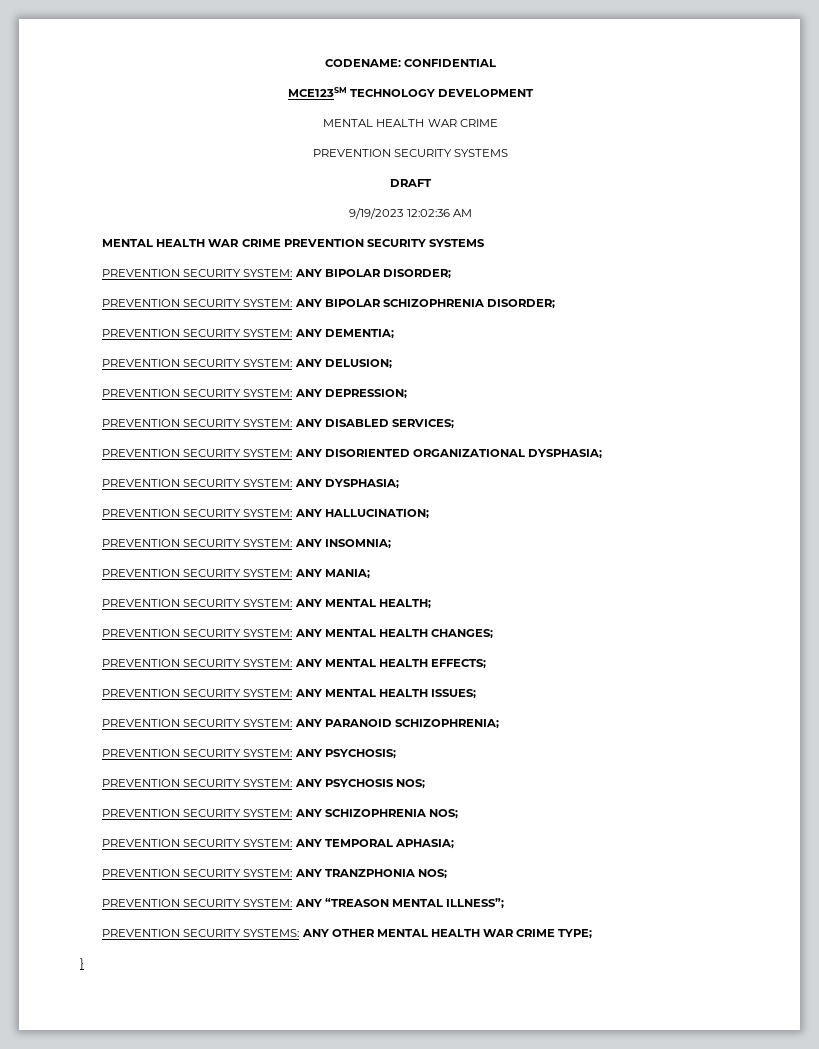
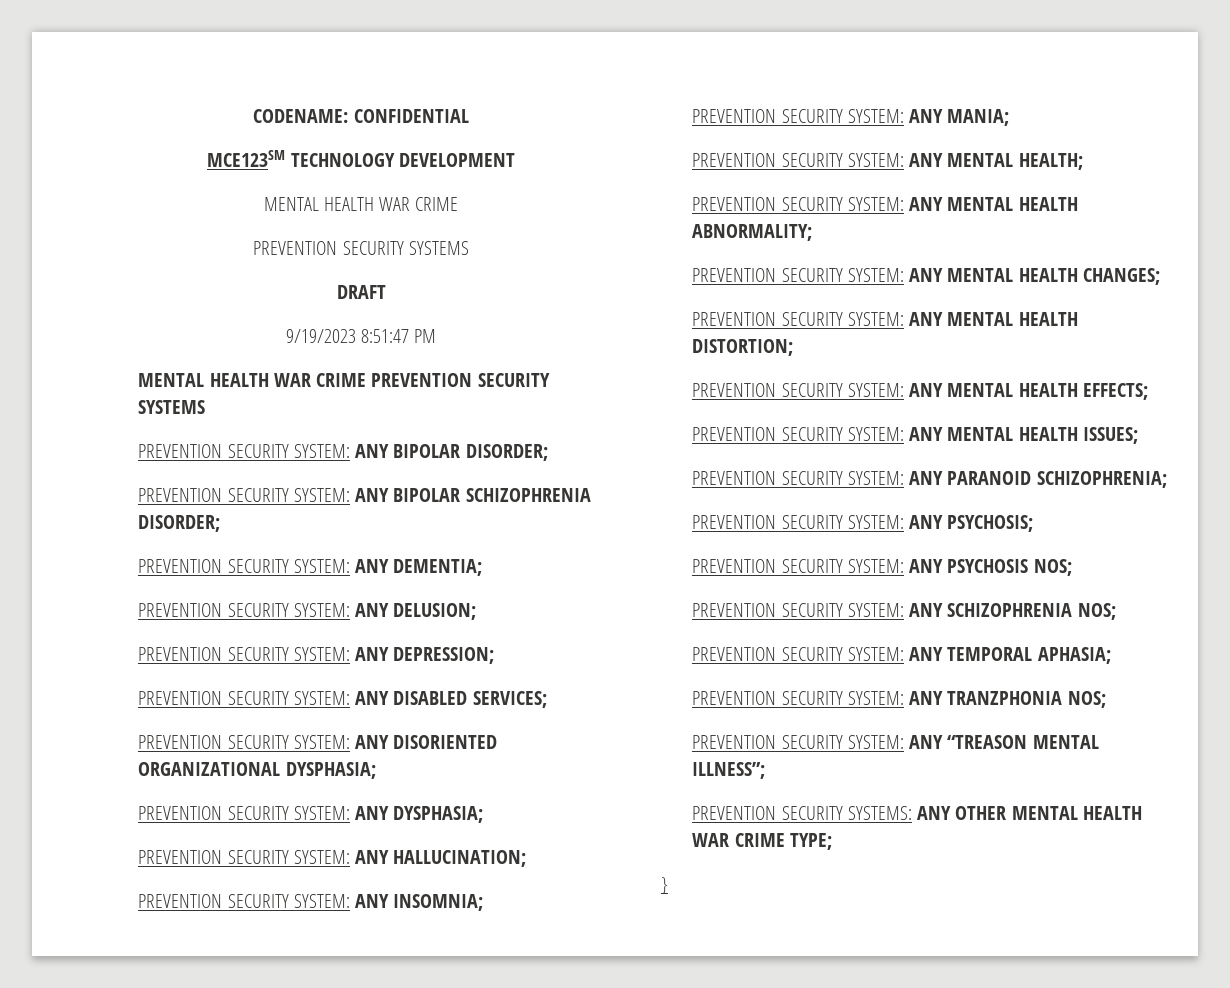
[406,209,472,217] 12:02:36 AM -> [361,329,437,343] 8:51:47 PM
(431, 604) none -> [692,197,1078,211] [692,224,813,241] // PREVENTION SECURITY SYSTEM: ANY MENTAL HEALTH ABNORMALITY;
(493, 634) none -> [692,312,1078,326] [692,339,794,356] // PREVENTION SECURITY SYSTEM: ANY MENTAL HEALTH DISTORTION;

